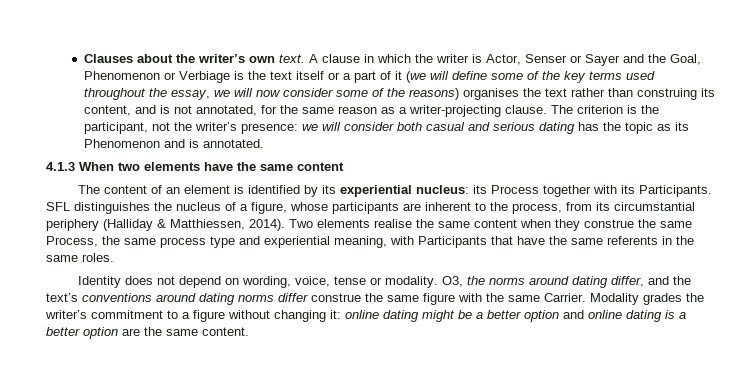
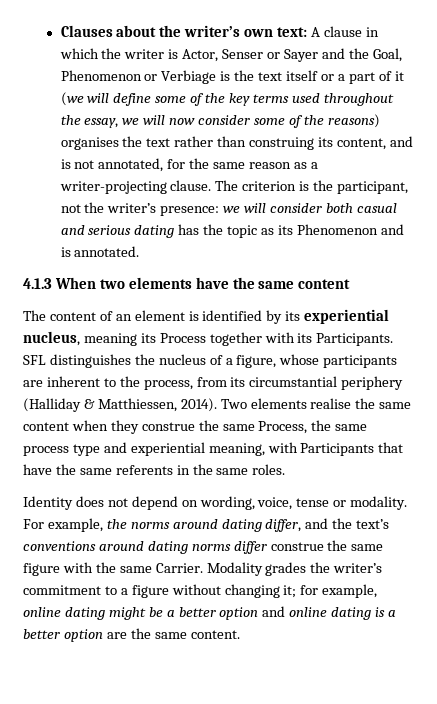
[278,54,305,63] text. -> [277,27,308,37] text:
[416,185,470,194] nucleus: -> [23,331,137,346] nucleus, meaning
[442,276,464,287] O3, -> [23,518,103,532] For example,
[330,310,341,319] it: -> [283,584,378,598] it; for example,

